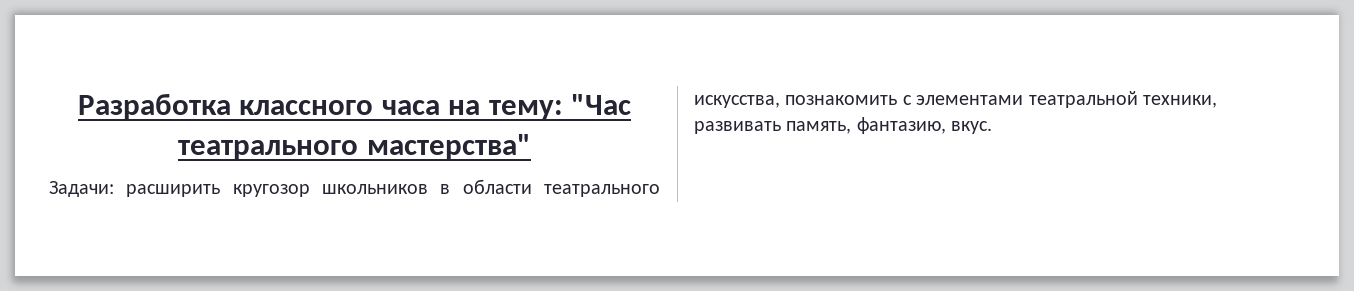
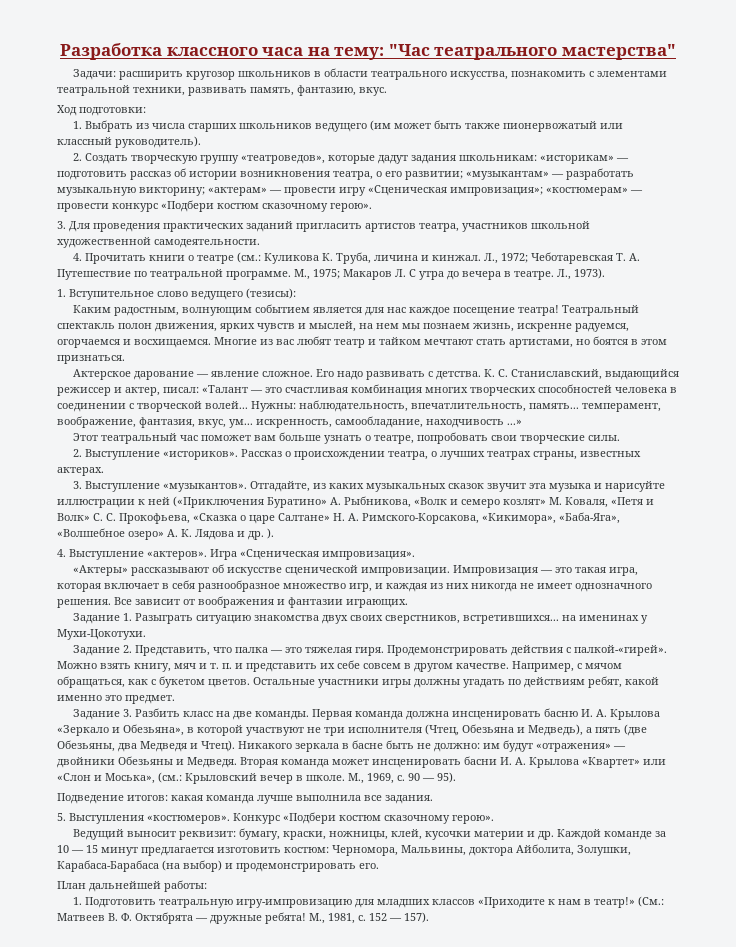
(993, 127) none -> [57,105,146,116] [72,120,623,132] [57,136,201,148] [72,153,629,164] [57,168,634,180] [57,185,643,196] [57,200,372,212] [57,221,590,232] [57,237,260,248] [72,252,640,264] [57,268,605,280] [57,288,296,300] [72,304,639,316] [57,321,629,332] [57,336,667,348] [57,355,125,364] [72,369,679,380] [57,384,677,396] [57,400,661,412] [57,416,522,428] [72,432,620,444] [72,449,641,460] [57,467,104,476] [72,481,665,492] [57,496,654,508] [57,512,620,524] [57,528,274,540] [57,549,415,560] [72,564,638,576] [57,580,652,592] [57,596,408,608] [72,613,648,624] [57,629,146,640] [72,645,667,656] [57,660,622,672] [57,676,659,688] [57,695,175,704] [72,708,660,720] [57,724,647,736] [57,740,626,752] [57,756,666,768] [57,772,456,784] [57,793,433,804] [57,812,494,824] [72,828,666,840] [57,844,631,856] [57,860,379,872] [57,880,207,892] [72,896,664,908] [57,912,429,924] // Ход подготовки: // 1. Выбрать из числа старших школьников ведущего (им может быть также пионервожатый или классный руководитель). // 2. Создать творческую группу «театроведов», которые дадут задания школьникам: «историкам» — подготовить рассказ об истории возникновения театра, о его развитии; «музыкантам» — разработать музыкальную викторину; «актерам» — провести игру «Сценическая импровизация»; «костюмерам» — провести конкурс «Подбери костюм сказочному герою». // 3. Для проведения практических заданий пригласить артистов театра, участников школьной художественной самодеятельности. // 4. Прочитать книги о театре (см.: Куликова К. Труба, личина и кинжал. Л., 1972; Чеботаревская Т. А. Путешествие по театральной программе. М., 1975; Макаров Л. С утра до вечера в театре. Л., 1973). // 1. Вступительное слово ведущего (тезисы): // Каким радостным, волнующим событием является для нас каждое посещение театра! Театральный спектакль полон движения, ярких чувств и мыслей, на нем мы познаем жизнь, искренне радуемся, огорчаемся и восхищаемся. Многие из вас любят театр и тайком мечтают стать артистами, но боятся в этом признаться. // Актерское дарование — явление сложное. Его надо развивать с детства. К. С. Станиславский, выдающийся режиссер и актер, писал: «Талант — это счастливая комбинация многих творческих способностей человека в соединении с творческой волей... Нужны: наблюдательность, впечатлительность, память... темперамент, воображение, фантазия, вкус, ум... искренность, самообладание, находчивость ...» // Этот театральный час поможет вам больше узнать о театре, попробовать свои творческие силы. // 2. Выступление «историков». Рассказ о происхождении театра, о лучших театрах страны, известных актерах. // 3. Выступление «музыкантов». Отгадайте, из каких музыкальных сказок звучит эта музыка и нарисуйте иллюстрации к ней («Приключения Буратино» А. Рыбникова, «Волк и семеро козлят» М. Коваля, «Петя и Волк» С. С. Прокофьева, «Сказка о царе Салтане» Н. А. Римского-Корсакова, «Кикимора», «Баба-Яга», «Волшебное озеро» А. К. Лядова и др. ). // 4. Выступление «актеров». Игра «Сценическая импровизация». // «Актеры» рассказывают об искусстве сценической импровизации. Импровизация — это такая игра, которая включает в себя разнообразное множество игр, и каждая из них никогда не имеет однозначного решения. Все зависит от воображения и фантазии играющих. // Задание 1. Разыграть ситуацию знакомства двух своих сверстников, встретившихся... на именинах у Мухи-Цокотухи. // Задание 2. Представить, что палка — это тяжелая гиря. Продемонстрировать действия с палкой-«гирей». Можно взять книгу, мяч и т. п. и представить их себе совсем в другом качестве. Например, с мячом обращаться, как с букетом цветов. Остальные участники игры должны угадать по действиям ребят, какой именно это предмет. // Задание 3. Разбить класс на две команды. Первая команда должна инсценировать басню И. А. Крылова «Зеркало и Обезьяна», в которой участвуют не три исполнителя (Чтец, Обезьяна и Медведь), а пять (две Обезьяны, два Медведя и Чтец). Никакого зеркала в басне быть не должно: им будут «отражения» — двойники Обезьяны и Медведя. Вторая команда может инсценировать басни И. А. Крылова «Квартет» или «Слон и Моська», (см.: Крыловский вечер в школе. М., 1969, с. 90 — 95). // Подведение итогов: какая команда лучше выполнила все задания. // 5. Выступления «костюмеров». Конкурс «Подбери костюм сказочному герою». // Ведущий выносит реквизит: бумагу, краски, ножницы, клей, кусочки материи и др. Каждой команде за 10 — 15 минут предлагается изготовить костюм: Черномора, Мальвины, доктора Айболита, Золушки, Карабаса-Барабаса (на выбор) и продемонстрировать его. // План дальнейшей работы: // 1. Подготовить театральную игру-импровизацию для младших классов «Приходите к нам в театр!» (См.: Матвеев В. Ф. Октябрята — дружные ребята! М., 1981, с. 152 — 157).

